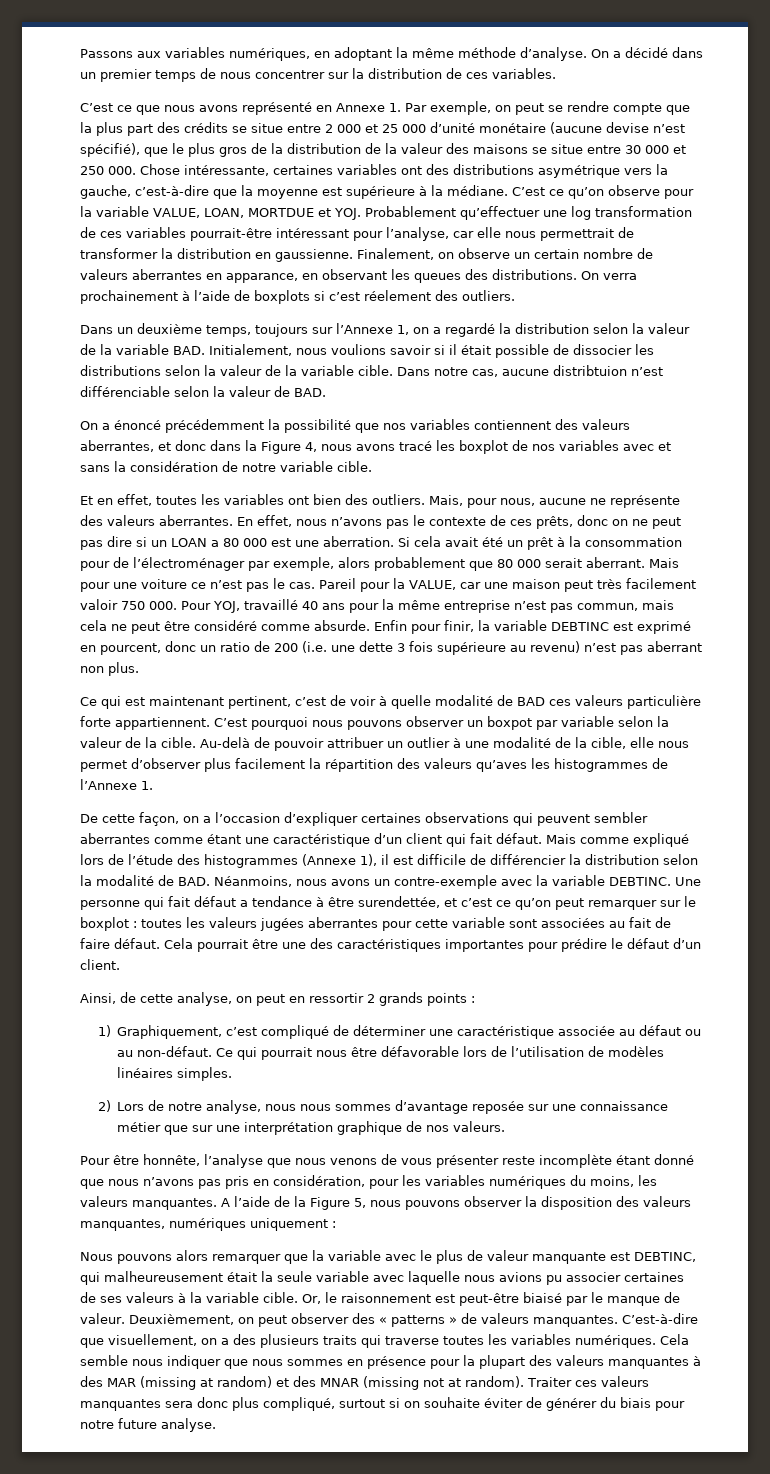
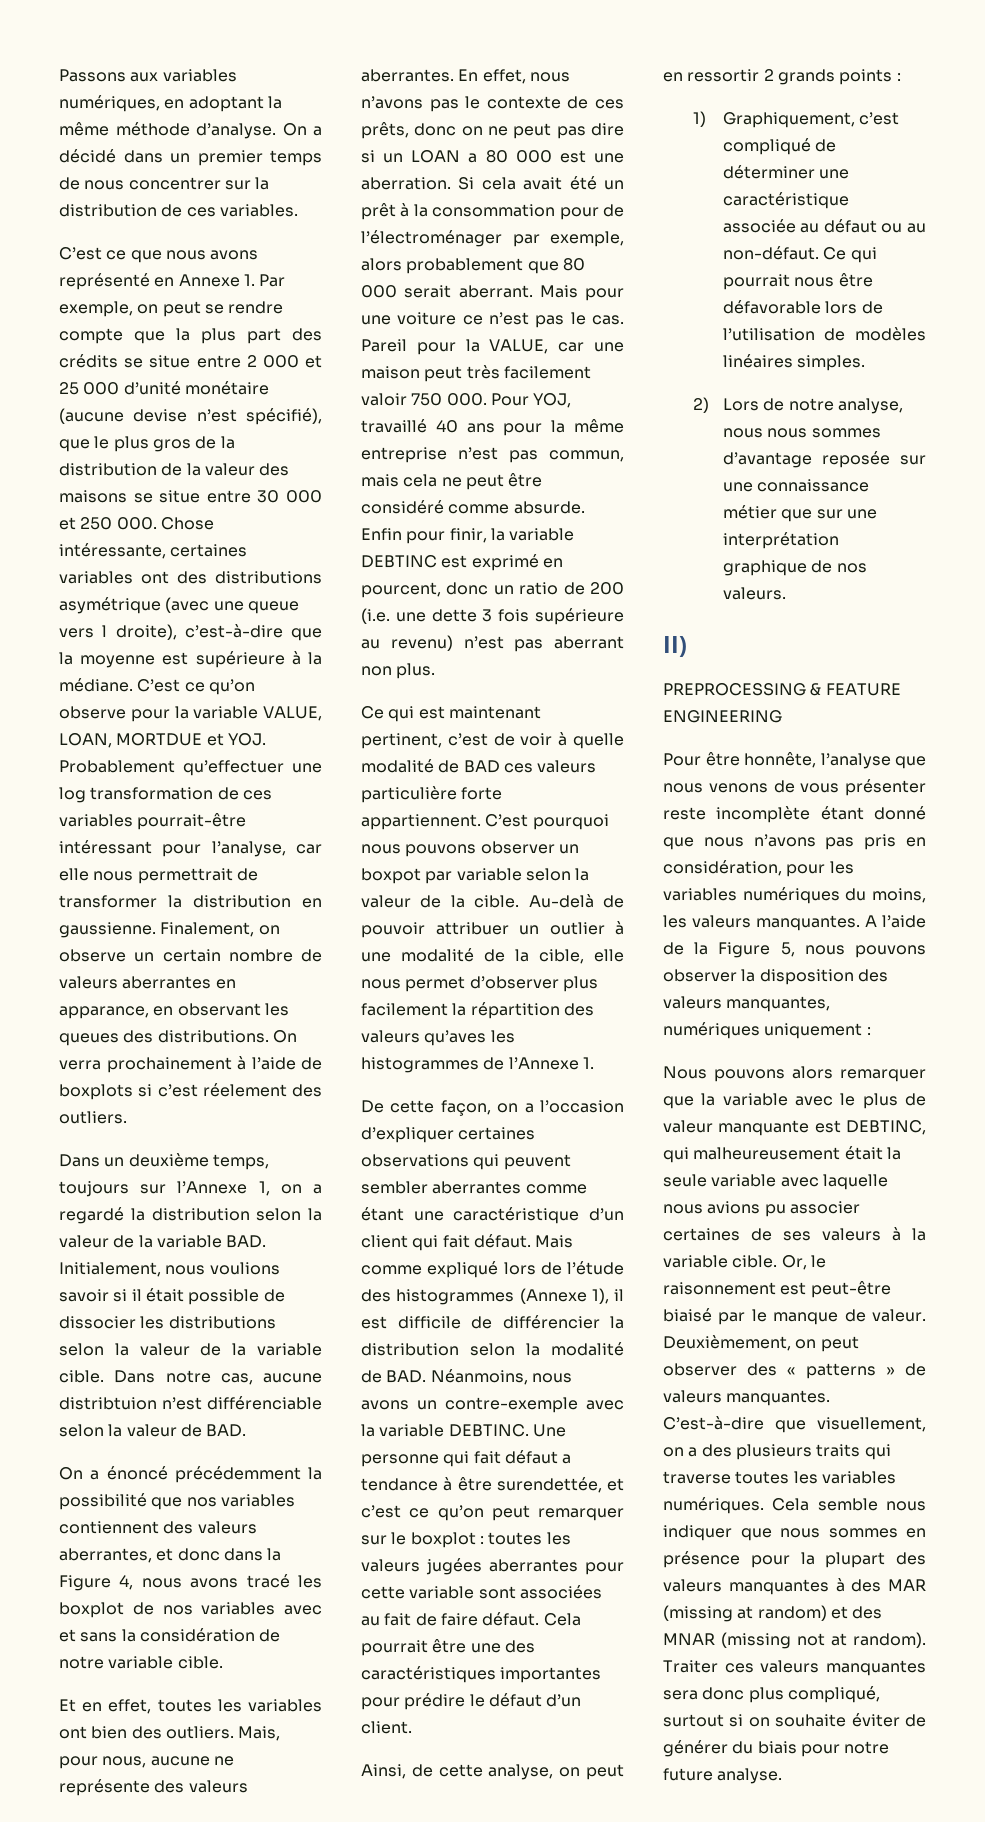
[624,164,668,175] [80,185,131,199] vers la gauche, -> [165,597,299,614] [59,624,177,640] (avec une queue vers l droite),
(506, 1126) none -> [663,636,687,657] [663,683,901,696] [663,710,782,723] // II) // PREPROCESSING & FEATURE ENGINEERING

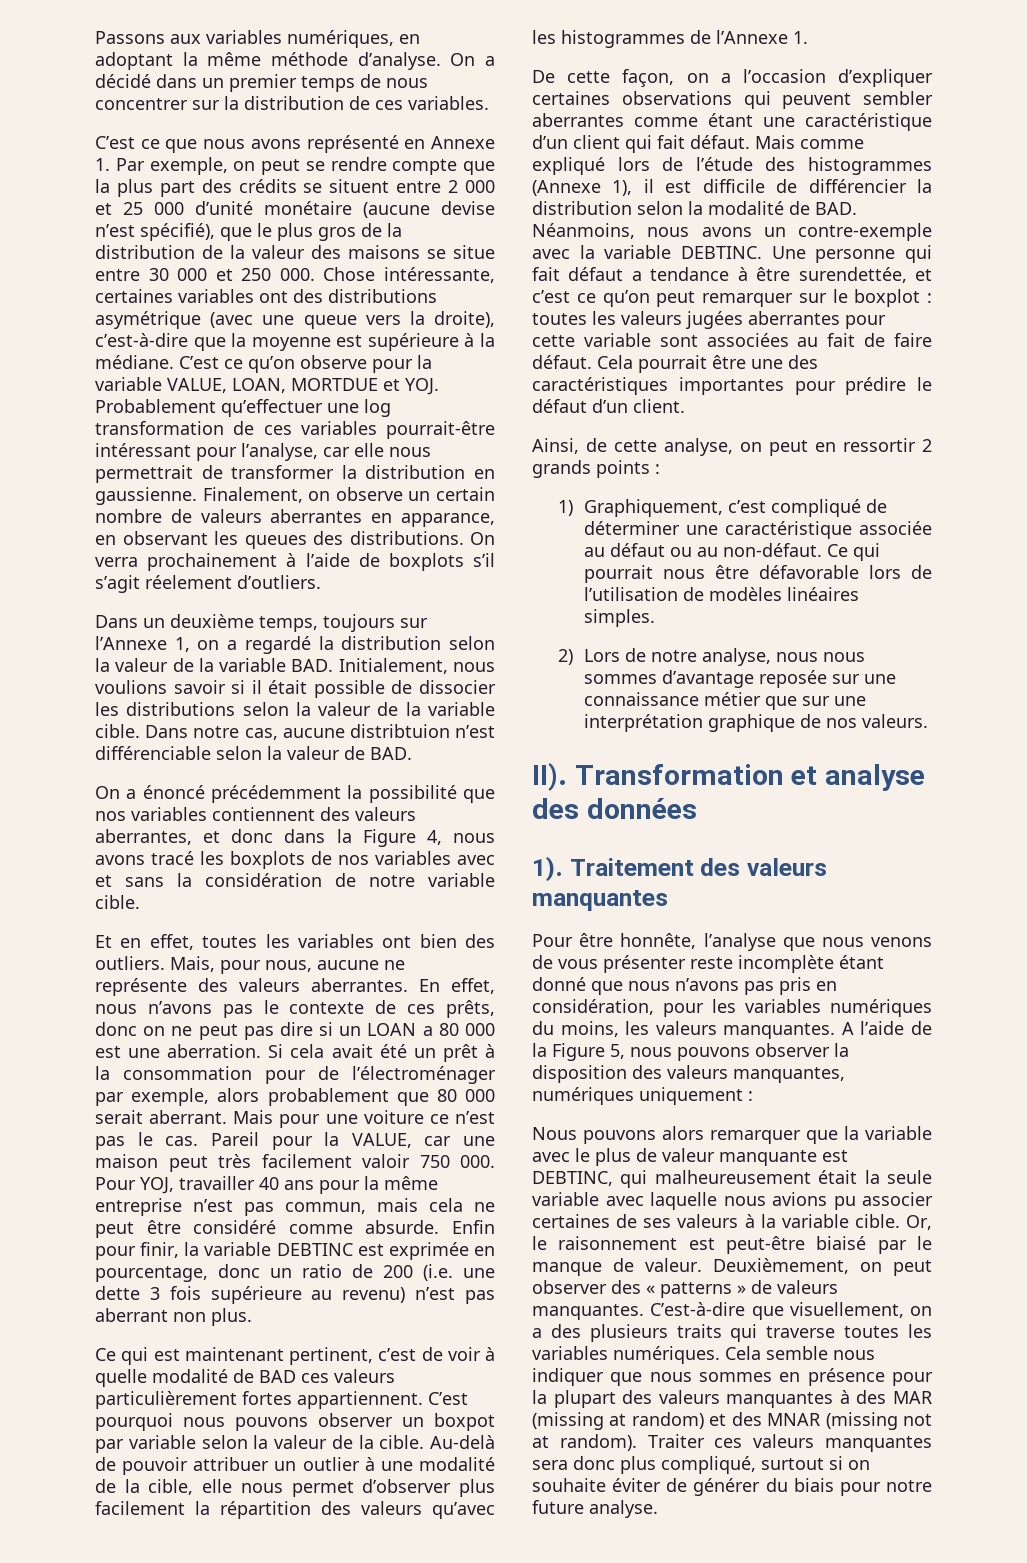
[149,355,191,368] situe -> [329,179,390,193] situent
[102,625,108,637] l -> [409,311,425,325] la
[138,1083,322,1097] [59,1111,127,1124] si c’est réelement des outliers. -> [473,553,496,567] [95,575,321,593] s’il s’agit réelement d’outliers.
[59,1602,124,1618] boxplot -> [230,851,305,869] boxplots
[361,419,427,433] travaillé -> [179,1176,255,1190] travailler
[471,554,563,571] [361,582,441,598] exprimé en pourcent, -> [388,1242,496,1260] [95,1266,208,1282] exprimée en pourcentage,
[361,786,503,803] particulière forte -> [95,1391,292,1409] particulièrement fortes
[424,1030,487,1046] qu’aves -> [432,1502,495,1519] qu’avec
[663,636,687,657] [663,683,901,696] [663,710,782,723] II) // PREPROCESSING & FEATURE ENGINEERING -> [532,762,926,791] [532,798,697,819] [532,856,827,882] [532,890,668,911] II). Transformation et analyse des données // 1). Traitement des valeurs manquantes

